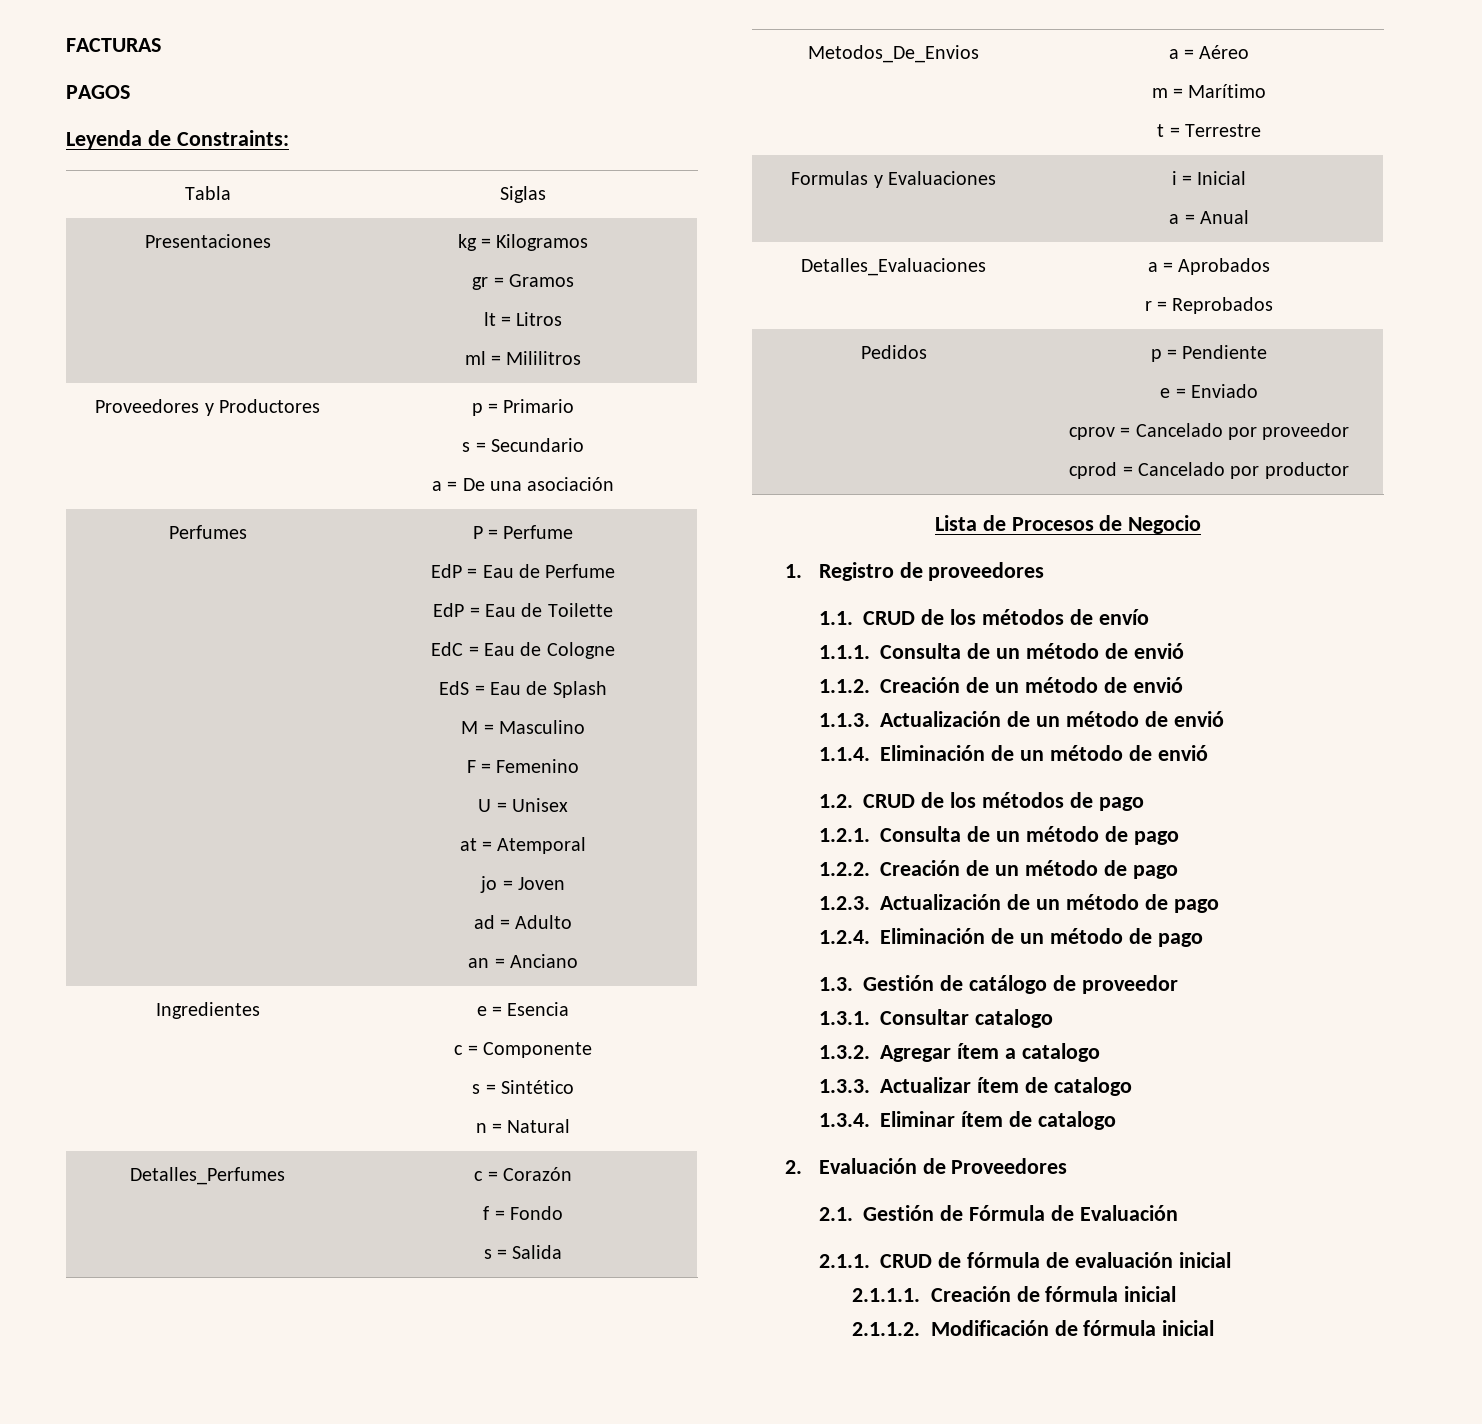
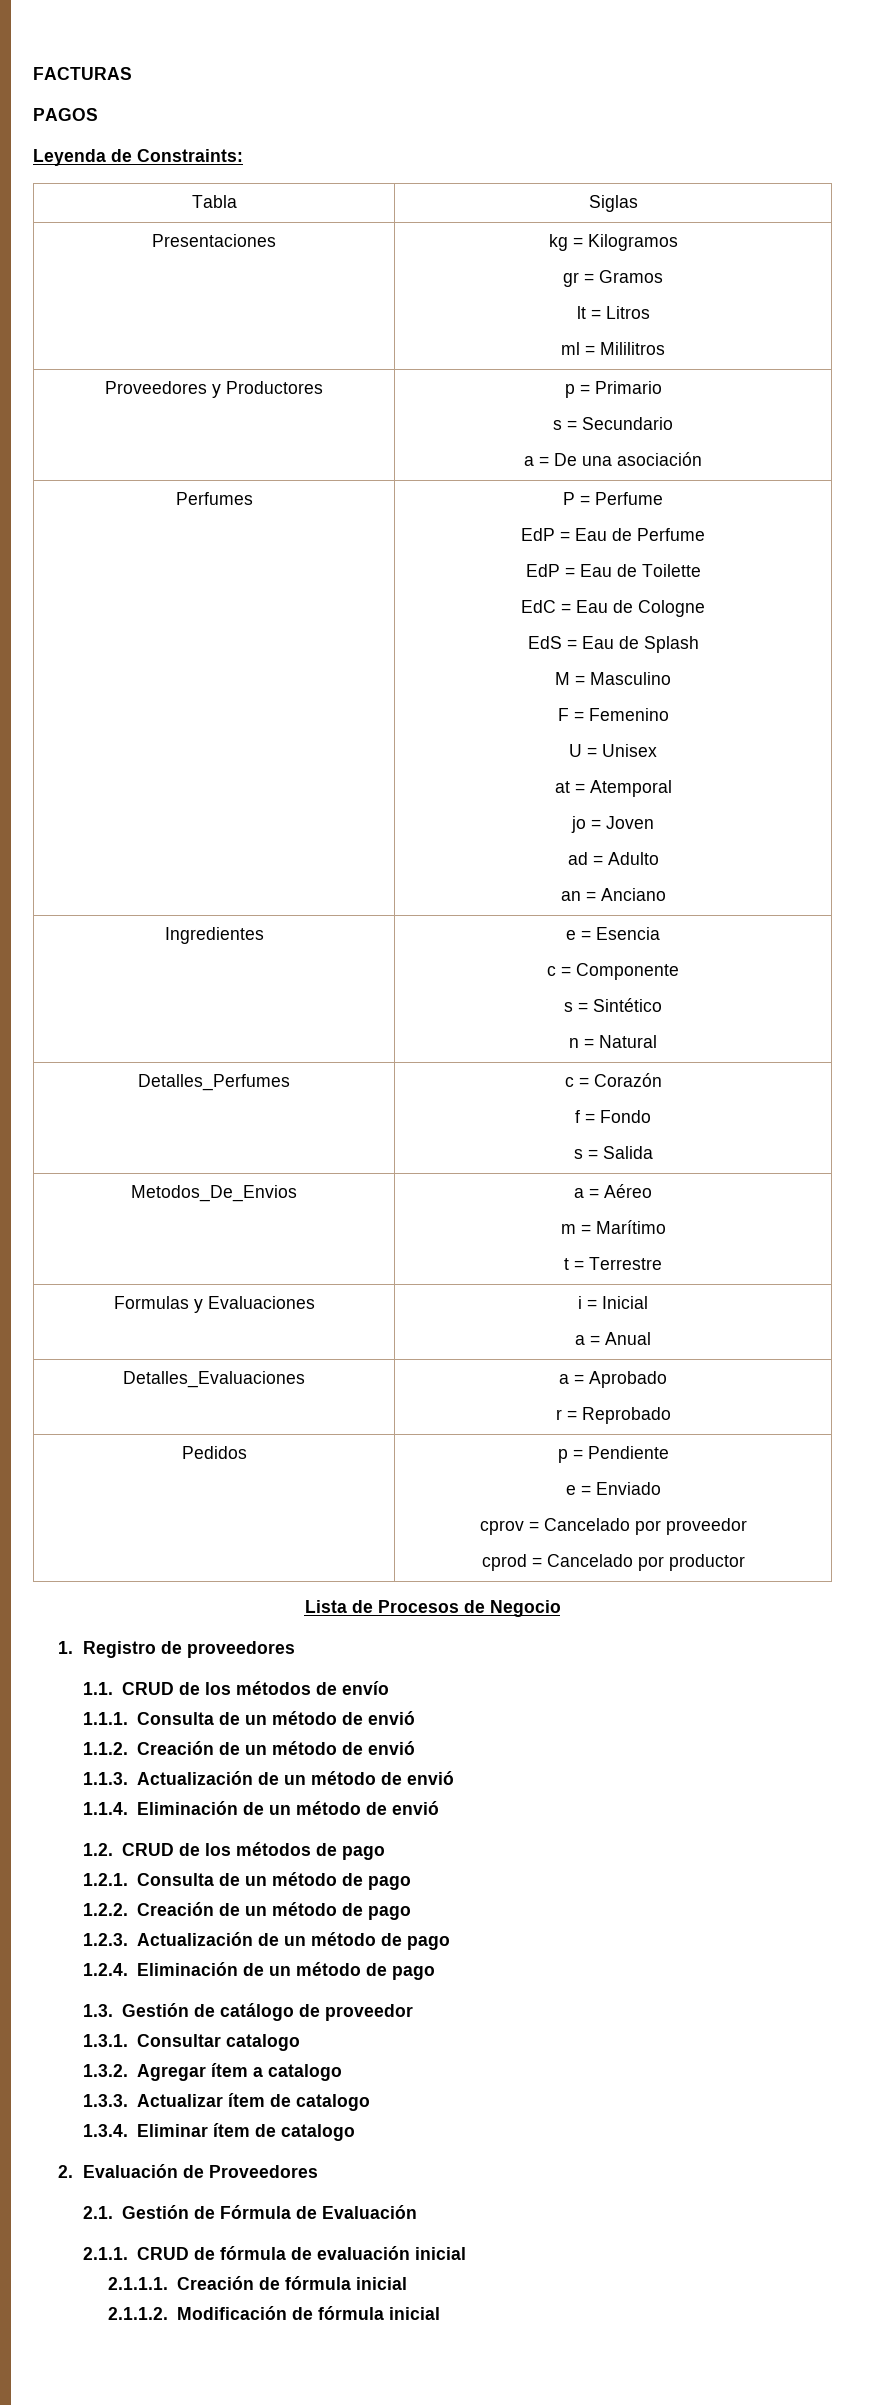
[1178,258,1271,275] Aprobados -> [589,1371,667,1388] Aprobado
[1172,297,1274,314] Reprobados -> [581,1407,671,1424] Reprobado

